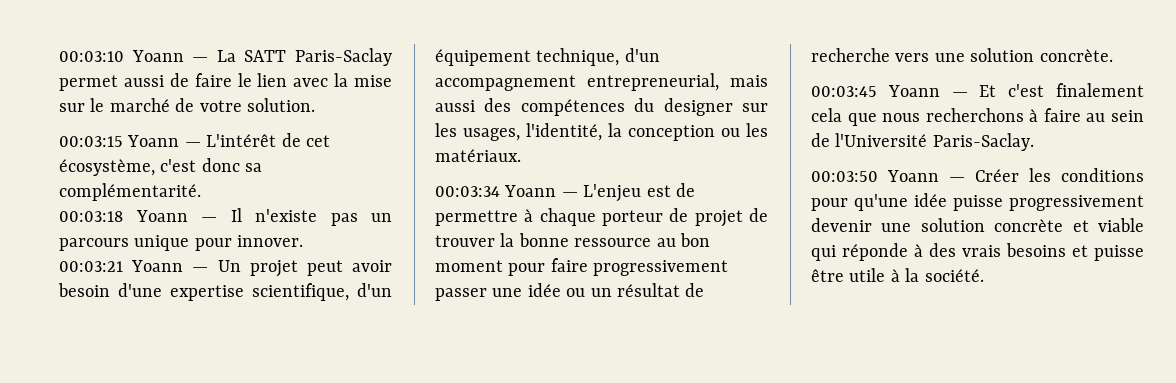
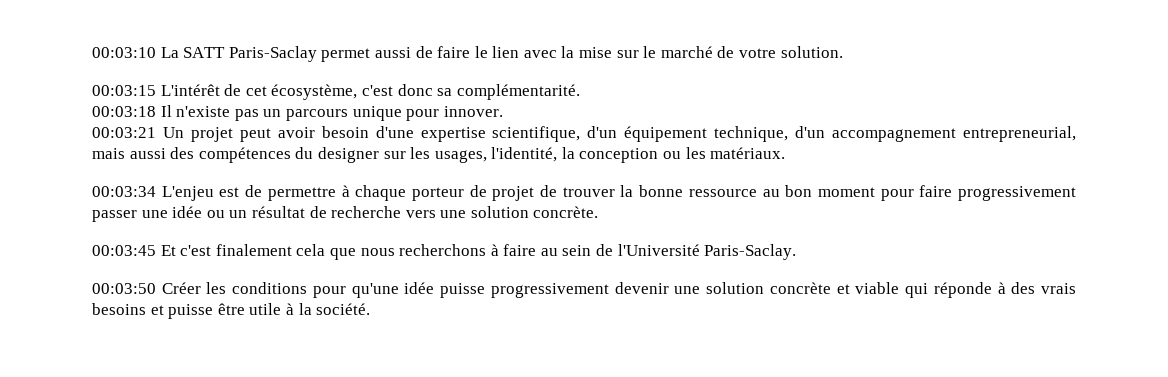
[131,50,209,62] Yoann — -> (156, 52) none
[127,135,201,147] Yoann — -> (156, 90) none
[135,210,217,222] Yoann — -> (156, 111) none
[131,260,209,272] Yoann — -> (156, 132) none
[504,185,578,197] Yoann — -> (156, 191) none
[887,85,968,97] Yoann — -> (156, 250) none
[887,170,965,182] Yoann — -> (156, 288) none

